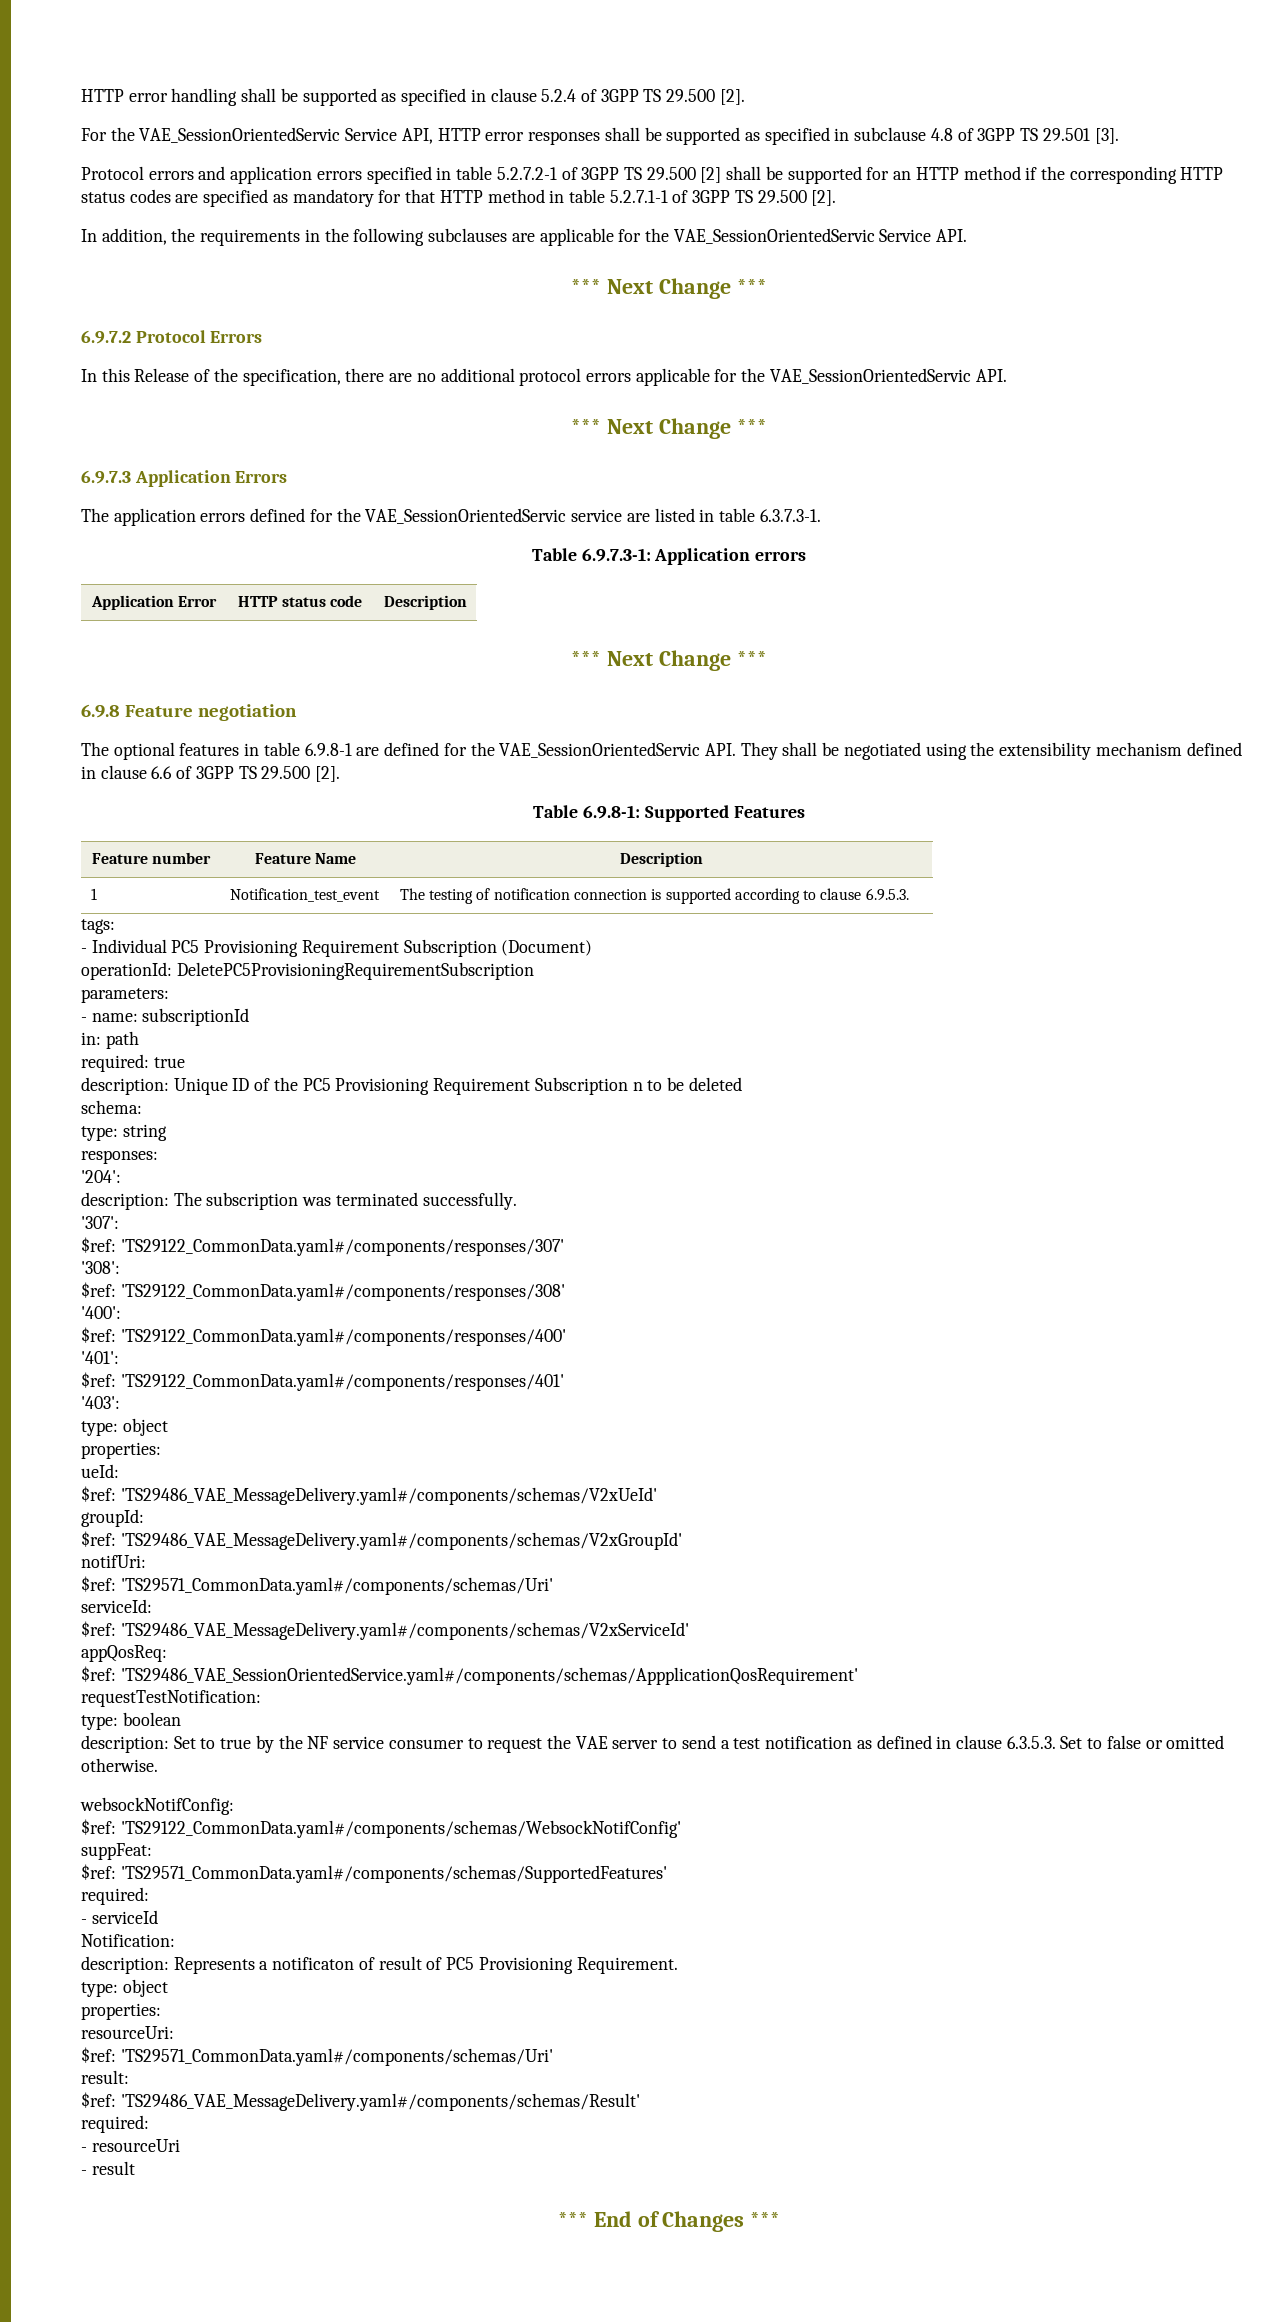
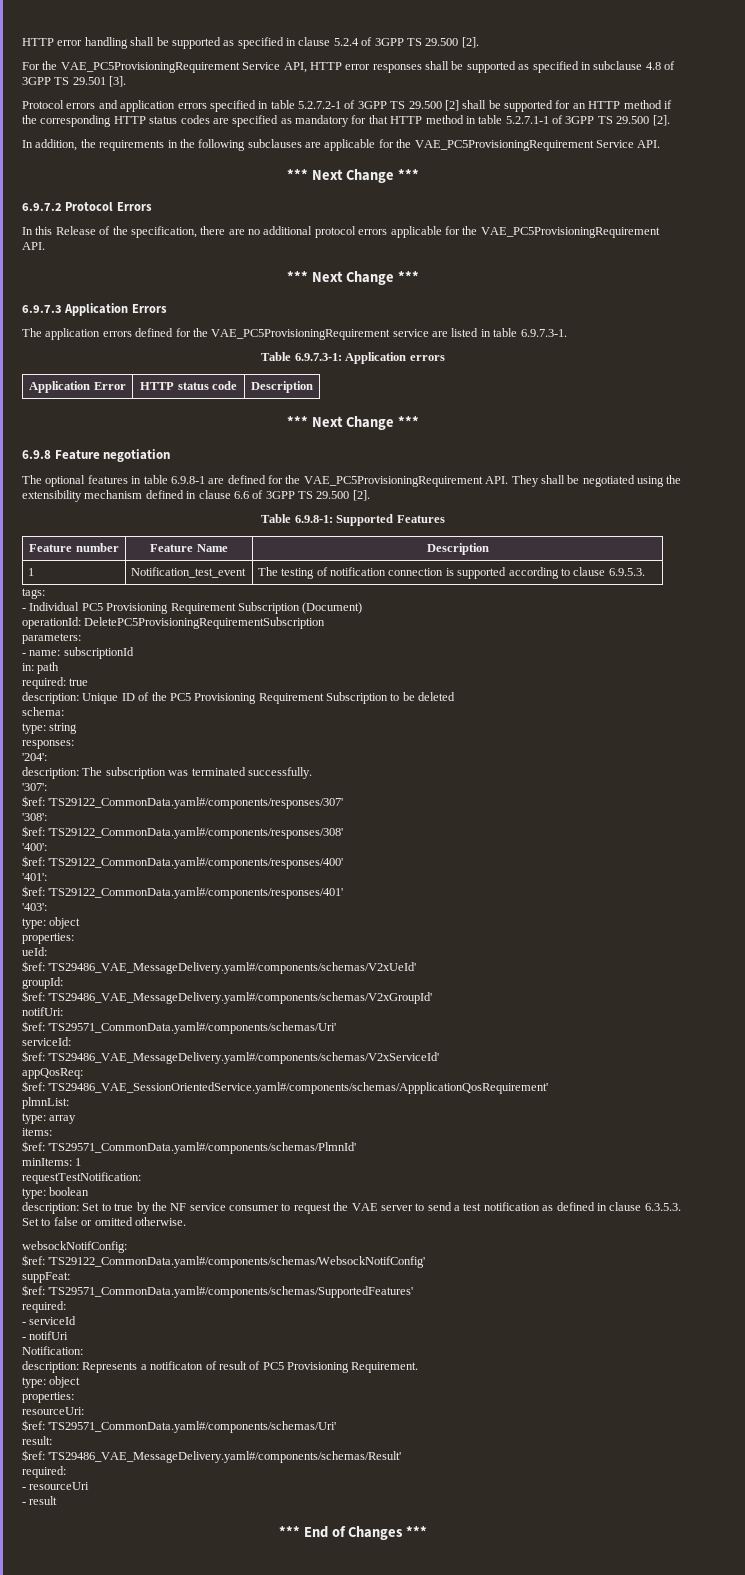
[139,127,341,143] VAE_SessionOrientedServic -> [60,62,240,73] VAE_PC5ProvisioningRequirement
[673,228,875,244] VAE_SessionOrientedServic -> [414,140,594,151] VAE_PC5ProvisioningRequirement
[769,368,971,384] VAE_SessionOrientedServic -> [480,227,660,238] VAE_PC5ProvisioningRequirement
[365,508,567,524] VAE_SessionOrientedServic -> [211,329,391,340] VAE_PC5ProvisioningRequirement
[759,509,821,522] 6.3.7.3-1. -> [520,329,567,337] 6.9.7.3-1.
[499,742,701,758] VAE_SessionOrientedServic -> [303,476,483,487] VAE_PC5ProvisioningRequirement
[632,1082,643,1091] n -> (388, 698) none
(858, 1676) none -> [22,1097,69,1109] [22,1113,77,1124] [22,1128,52,1136] [22,1141,357,1154] [22,1158,82,1166] // plmnList: // type: array // items: // $ref: 'TS29571_CommonData.yaml#/components/schemas/PlmnId' // minItems: 1
(158, 1917) none -> [22,1331,69,1340] // - notifUri

